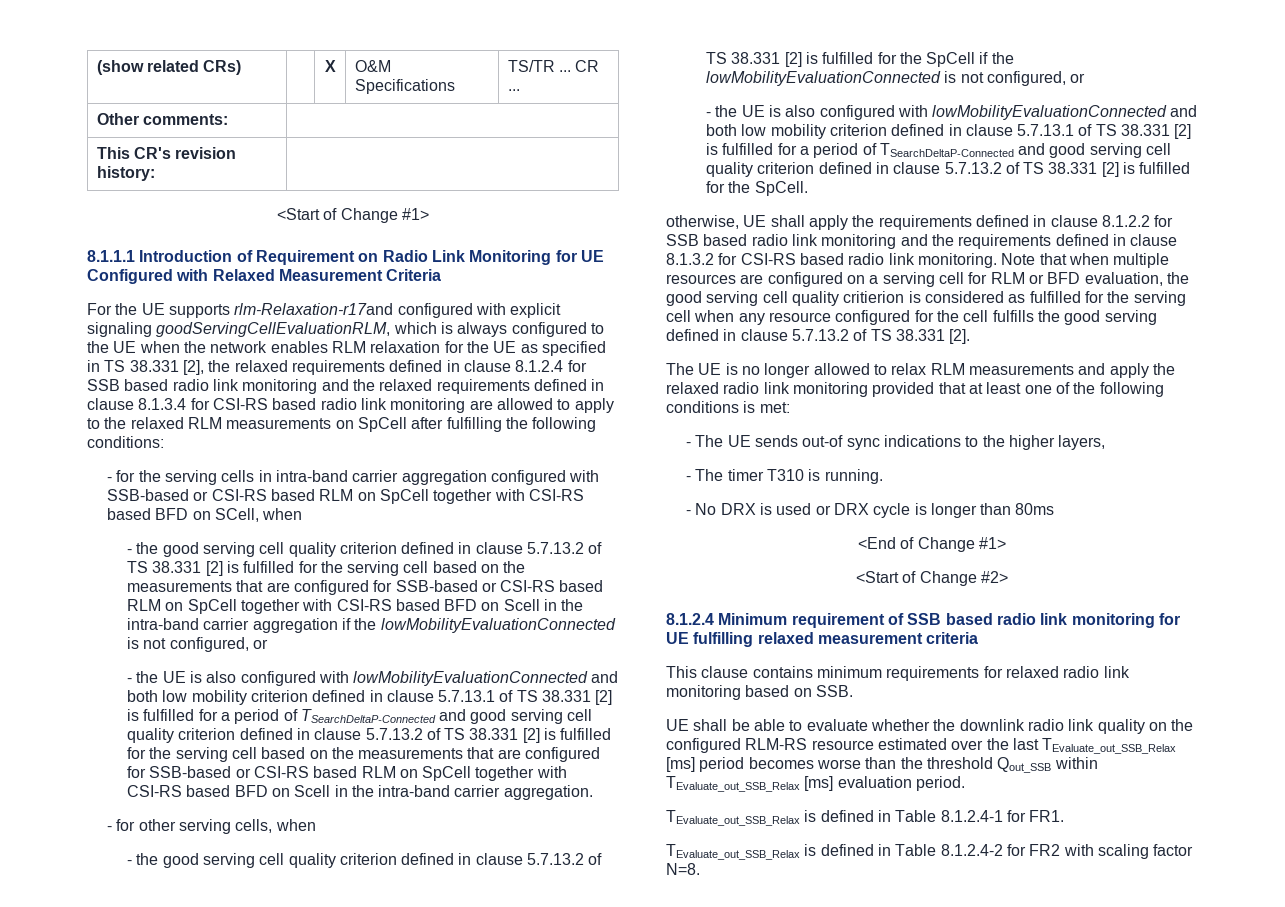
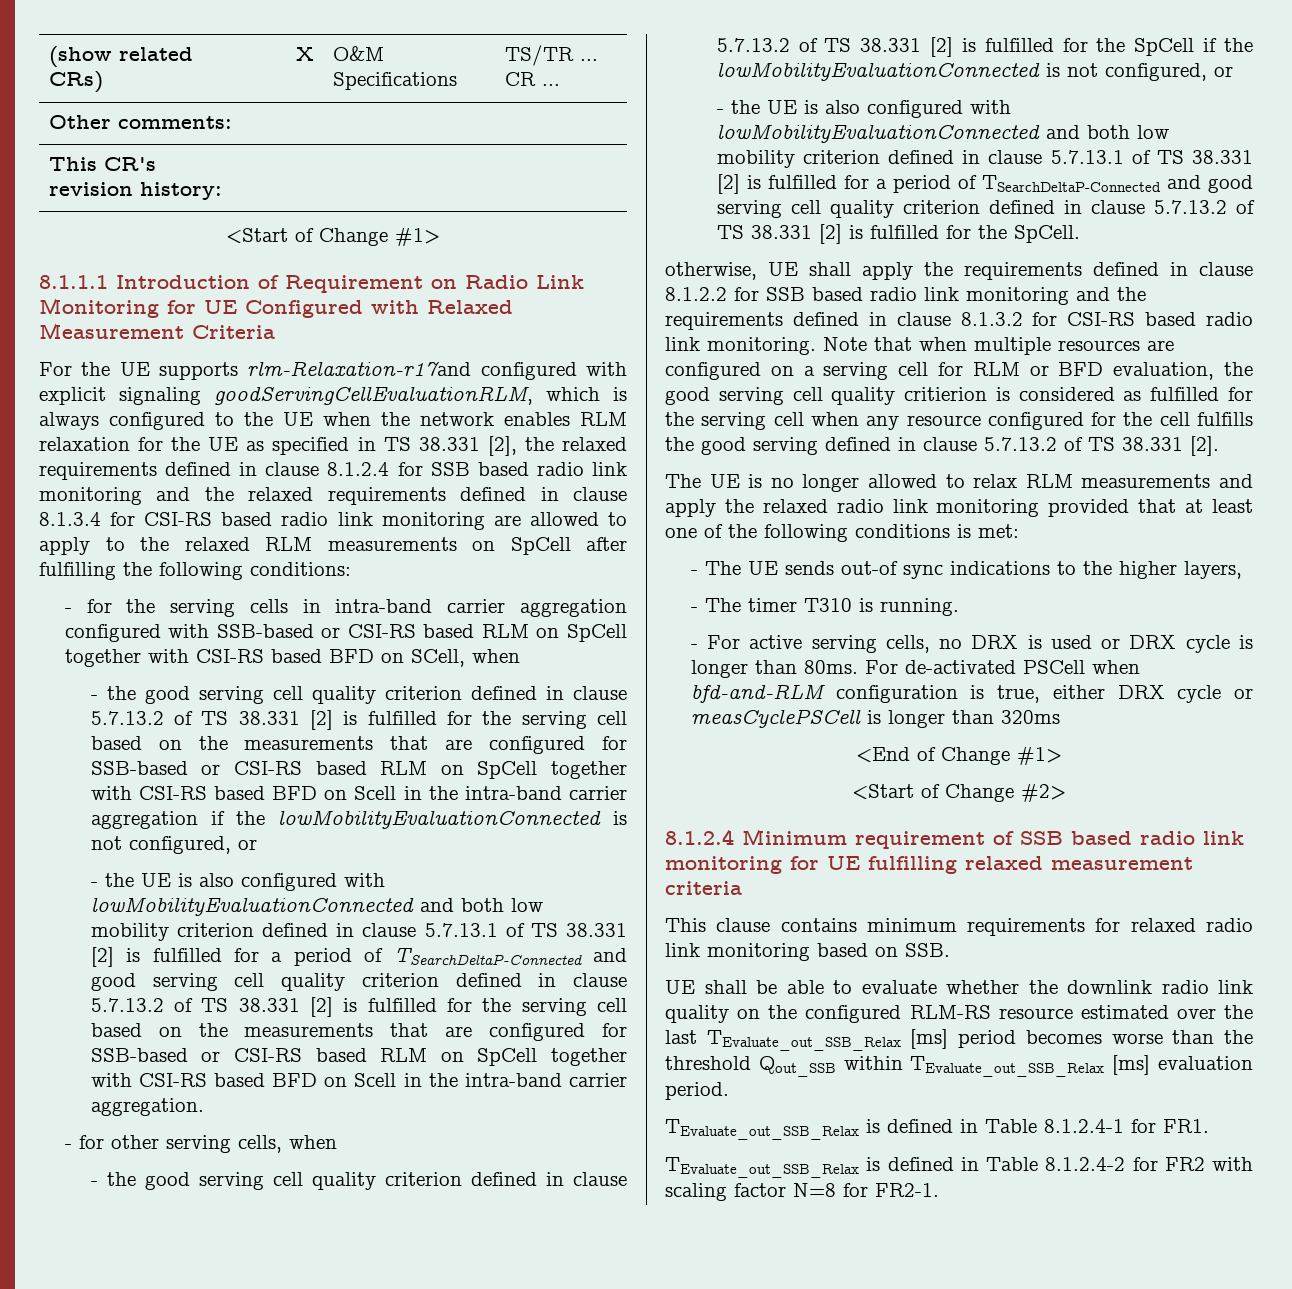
[695,503,717,515] No -> [707,635,963,653] For active serving cells, no
[1015,503,1055,515] 80ms -> [803,660,1140,674] [690,684,1253,703] [690,709,1060,728] 80ms. For de-activated PSCell when bfd-and-RLM configuration is true, either DRX cycle or measCyclePSCell is longer than 320ms
[666,863,700,875] N=8. -> [793,1183,939,1197] N=8 for FR2-1.

